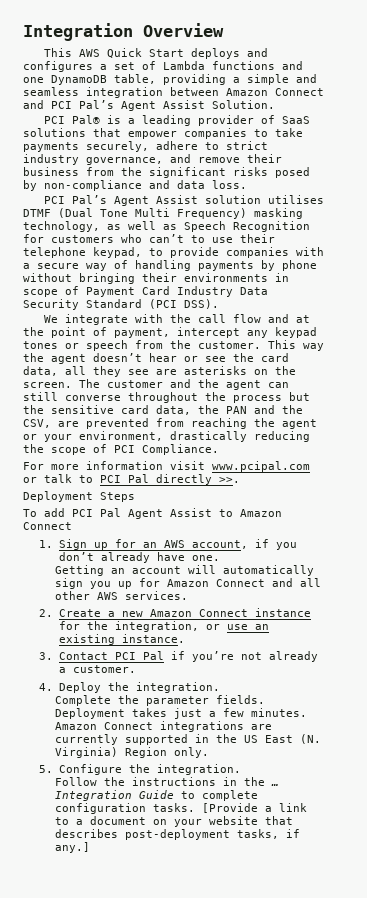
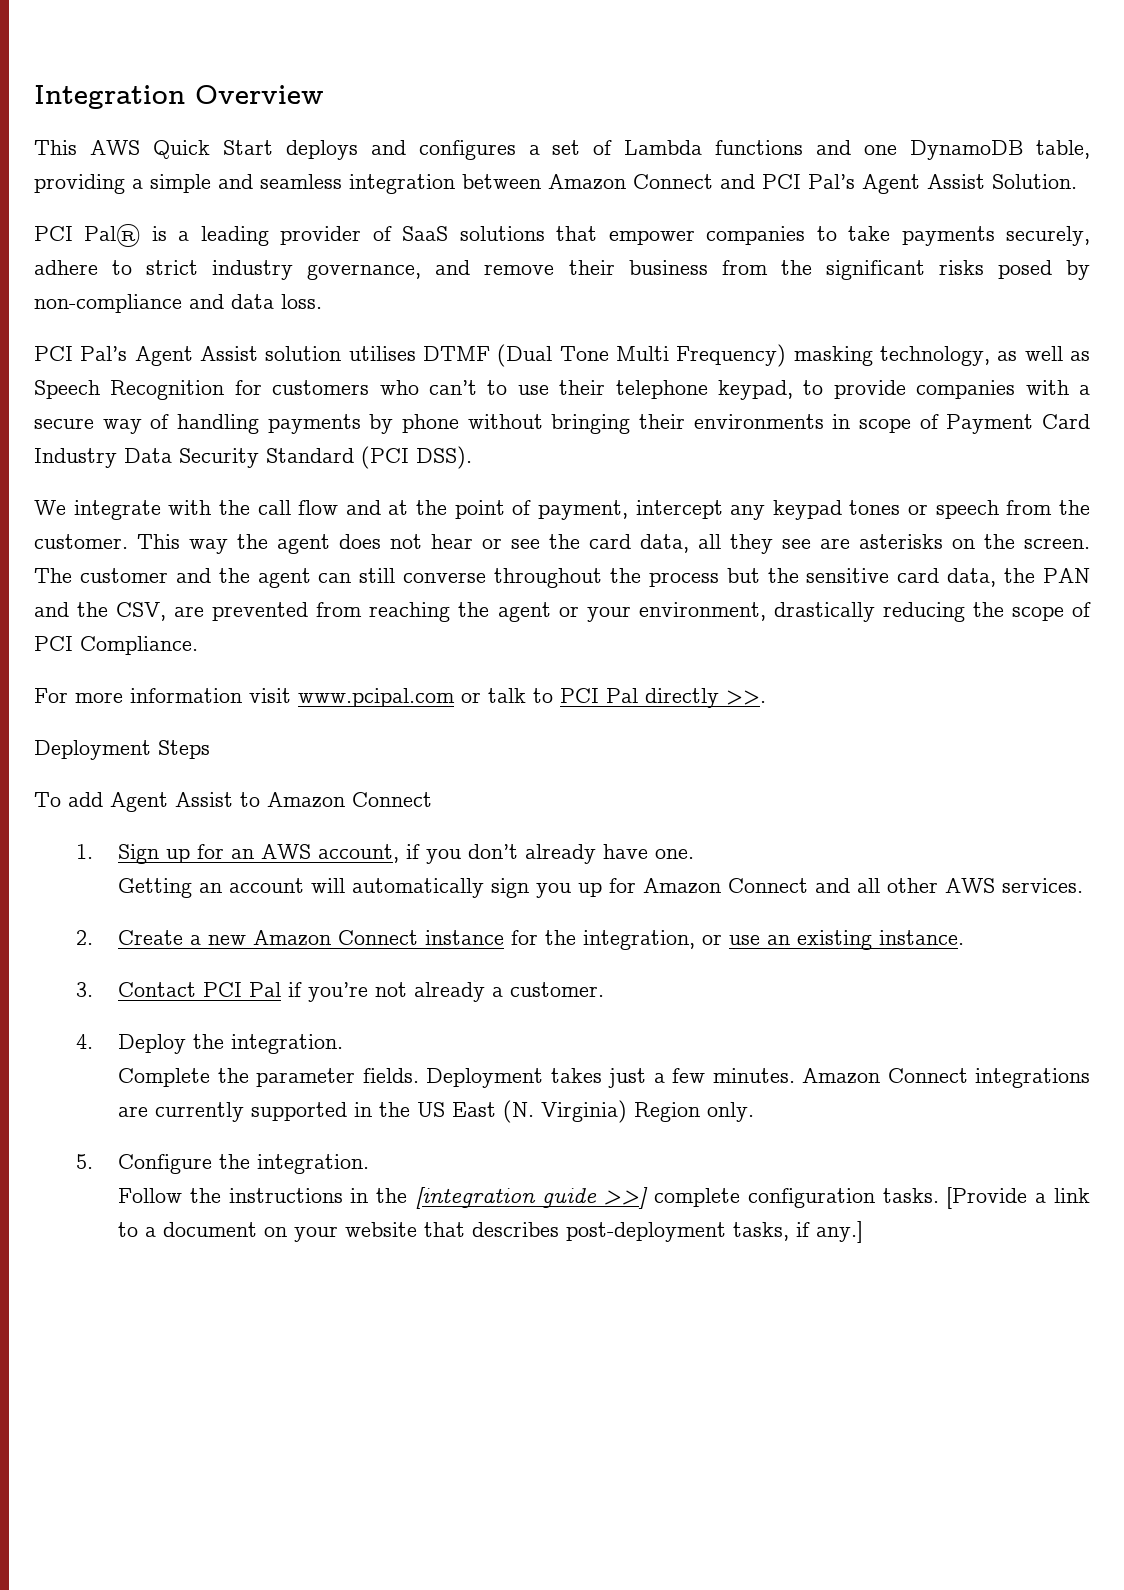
[93,353,142,362] doesn’t -> [339,534,422,549] does not
[72,508,121,517] PCI Pal -> (103, 799) none
[271,784,280,786] [55,790,196,801] … Integration Guide to -> [414,1187,649,1209] [integration guide >>]

